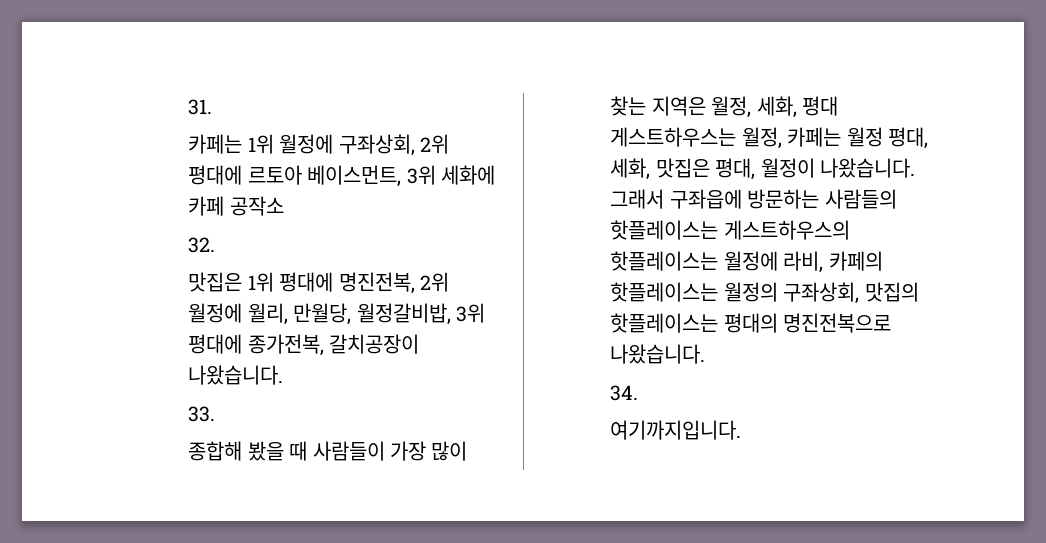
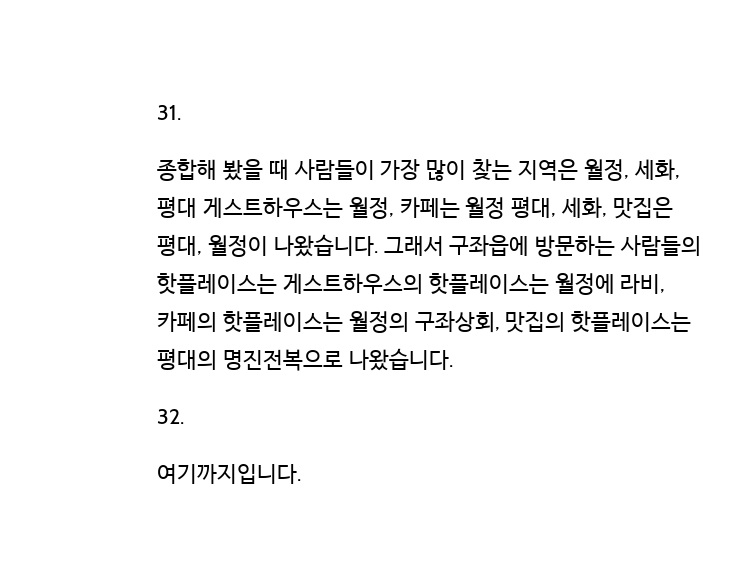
[188,134,450,156] [188,165,496,187] [188,196,284,216] [188,237,216,253] [188,272,450,294] [188,303,486,325] [188,334,420,356] [188,365,284,385] [188,406,216,422] // 카페는 1위 월정에 구좌상회, 2위 평대에 르토아 베이스먼트, 3위 세화에 카페 공작소 // 32. // 맛집은 1위 평대에 명진전복, 2위 월정에 월리, 만월당, 월정갈비밥, 3위 평대에 종가전복, 갈치공장이 나왔습니다. // 33. -> (182, 112) none
[610,385,639,401] 34. -> [157,409,185,424] 32.

